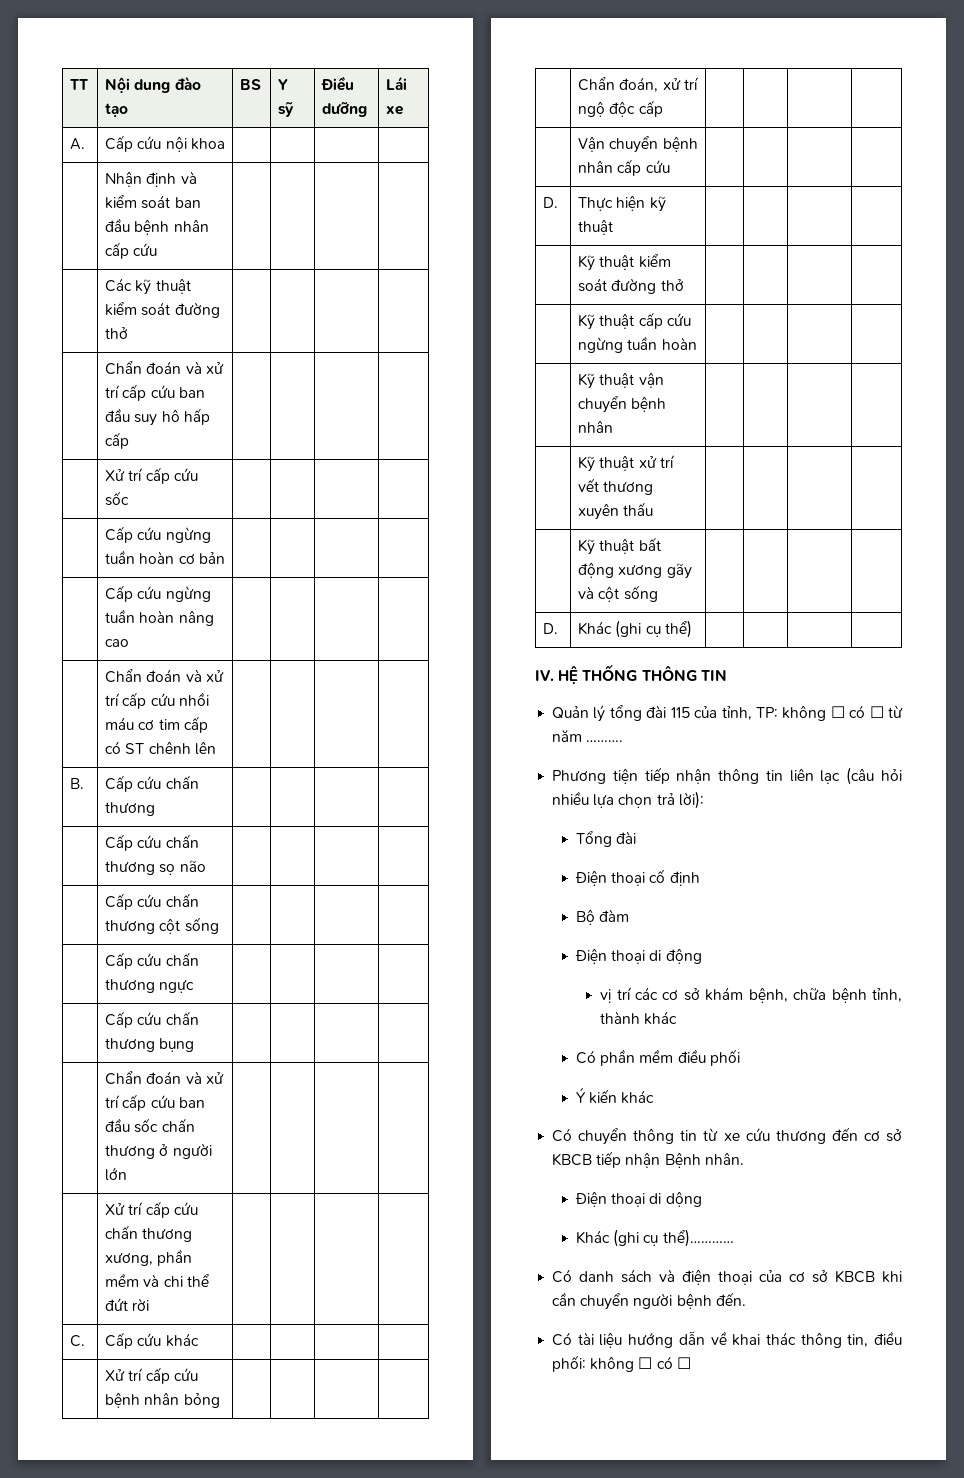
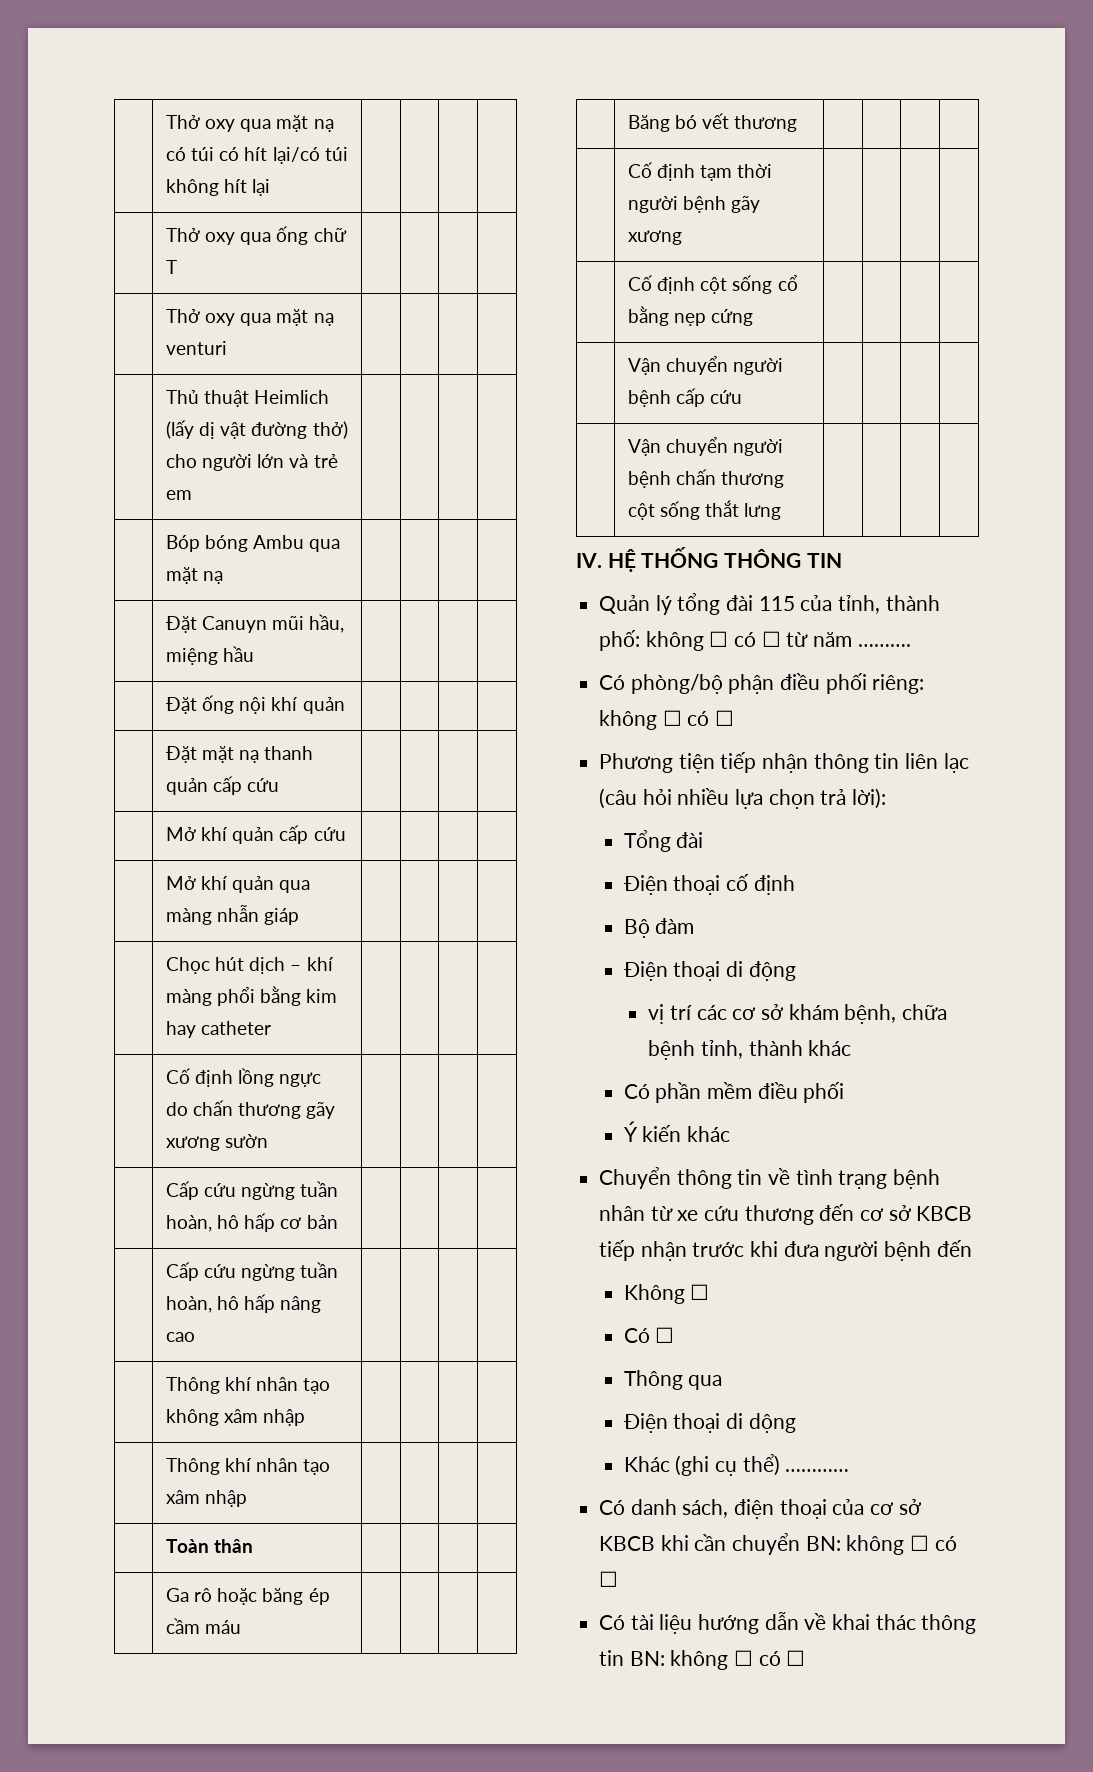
[70,79,89,90] [105,76,201,94] [105,103,129,118] [240,79,262,90] [278,79,289,90] [278,101,295,117] [321,76,355,91] [322,101,368,117] [386,76,408,90] [386,106,404,115] [70,138,86,150] [105,135,225,152] [105,171,197,187] [105,195,201,209] [105,218,209,235] [105,242,158,259] [105,278,191,295] [105,302,220,318] [105,327,129,339] [105,361,224,375] [105,384,205,401] [105,408,210,426] [105,432,130,449] [105,467,198,484] [105,491,130,506] [105,526,211,543] [105,550,175,564] TT | Nội dung đào tạo | BS | Y sỹ | Điều dưỡng | Lái xe // A. | Cấp cứu nội khoa | | | | // | Nhận định và kiểm soát ban đầu bệnh nhân cấp cứu | | | | // | Các kỹ thuật kiểm soát đường thở | | | | // | Chẩn đoán và xử trí cấp cứu ban đầu suy hô hấp cấp | | | | // | Xử trí cấp cứu sốc | | | | // | Cấp cứu ngừng tuần hoàn -> [166,115,334,132] [166,147,348,164] [166,179,271,196] [166,226,347,245] [166,260,178,274] [166,309,334,326] [166,341,228,355] [166,390,330,407] [166,420,348,439] [166,454,338,471] [166,490,193,500] [166,535,341,552] [166,567,224,584] [166,614,345,633] [166,646,255,665] [166,695,345,714] [166,746,314,763] [166,776,280,795] [166,825,346,844] [166,876,311,893] [166,905,300,925] [166,957,334,974] [166,986,338,1006] [166,1021,272,1038] [166,1068,322,1087] [166,1100,336,1119] [166,1134,269,1151] [166,1181,339,1200] [166,1213,276,1232] | Thở oxy qua mặt nạ có túi có hít lại/có túi không hít lại | | | | // | Thở oxy qua ống chữ T | | | | // | Thở oxy qua mặt nạ venturi | | | | // | Thủ thuật Heimlich (lấy dị vật đường thở) cho người lớn và trẻ em | | | | // | Bóp bóng Ambu qua mặt nạ | | | | // | Đặt Canuyn mũi hầu, miệng hầu | | | | // | Đặt ống nội khí quản | | | | // | Đặt mặt nạ thanh quản cấp cứu | | | | // | Mở khí quản cấp cứu | | | | // | Mở khí quản qua màng nhẫn giáp | | | | // | Chọc hút dịch – khí màng phổi bằng kim hay catheter | | | | // | Cố định lồng ngực do chấn thương gãy xương sườn | | | | // | Cấp cứu ngừng tuần hoàn, hô hấp
[139,610,175,623] hoàn -> [166,1294,276,1313] hoàn, hô hấp
[105,669,224,683] [105,692,209,709] [105,716,208,733] [105,741,216,755] [70,778,85,789] [105,775,199,792] [105,802,156,816] [105,834,199,851] [105,860,206,875] [105,893,199,910] [105,917,219,934] [105,952,199,969] [105,979,195,993] [105,1011,199,1028] [105,1038,195,1052] [105,1071,224,1085] [105,1094,205,1111] [105,1118,195,1133] [105,1143,212,1159] [105,1167,128,1181] [105,1201,198,1218] [105,1225,193,1242] [105,1249,193,1266] [105,1273,209,1287] [105,1298,150,1311] [70,1335,86,1347] [105,1332,199,1349] [105,1367,198,1384] [105,1392,220,1408] [578,77,699,92] [578,100,663,117] [578,136,698,153] [578,159,670,176] [543,197,559,208] [578,195,666,212] [578,219,614,235] [578,254,671,271] [578,278,684,294] [578,312,691,330] [578,336,697,353] [578,372,664,389] [578,396,667,413] [578,420,614,433] [578,455,675,472] [578,478,654,495] [578,502,654,520] [578,537,661,555] [578,562,692,579] [578,585,658,602] [543,623,559,634] [578,620,692,638] Chẩn đoán và xử trí cấp cứu nhồi máu cơ tim cấp có ST chênh lên | | | | // B. | Cấp cứu chấn thương | | | | // | Cấp cứu chấn thương sọ não | | | | // | Cấp cứu chấn thương cột sống | | | | // | Cấp cứu chấn thương ngực | | | | // | Cấp cứu chấn thương bụng | | | | // | Chẩn đoán và xử trí cấp cứu ban đầu sốc chấn thương ở người lớn | | | | // | Xử trí cấp cứu chấn thương xương, phần mềm và chi thể đứt rời | | | | // C. | Cấp cứu khác | | | | // | Xử trí cấp cứu bệnh nhân bỏng | | | | // | Chẩn đoán, xử trí ngộ độc cấp | | | | // | Vận chuyển bệnh nhân cấp cứu | | | | // D. | Thực hiện kỹ thuật | | | | // | Kỹ thuật kiểm soát đường thở | | | | // | Kỹ thuật cấp cứu ngừng tuần hoàn | | | | // | Kỹ thuật vận chuyển bệnh nhân | | | | // | Kỹ thuật xử trí vết thương xuyên thấu | | | | // | Kỹ thuật bất động xương gãy và cột sống | | | | // D. | Khác (ghi cụ thể) -> [166,1377,331,1394] [166,1409,306,1426] [166,1458,331,1475] [166,1490,248,1507] [166,1539,254,1553] [166,1588,330,1605] [166,1618,242,1634] [628,113,798,132] [628,162,773,181] [628,196,761,213] [628,230,683,245] [628,275,798,294] [628,306,754,326] [628,356,784,375] [628,388,743,407] [628,437,784,456] [628,469,785,488] [628,500,782,520] Thông khí nhân tạo không xâm nhập | | | | // | Thông khí nhân tạo xâm nhập | | | | // | Toàn thân | | | | // | Ga rô hoặc băng ép cầm máu | | | | // | Băng bó vết thương | | | | // | Cố định tạm thời người bệnh gãy xương | | | | // | Cố định cột sống cổ bằng nẹp cứng | | | | // | Vận chuyển người bệnh cấp cứu | | | | // | Vận chuyển người bệnh chấn thương cột sống thắt lưng
[755,707,778,718] TP: -> [885,595,940,611] [599,630,641,651] thành phố:
(624, 741) none -> [599,673,925,694] [599,710,735,730] // Có phòng/bộ phận điều phối riêng: không ☐ có ☐
[552,1128,698,1145] Có chuyển thông tin -> [599,1167,941,1189] [599,1205,646,1221] Chuyển thông tin về tình trạng bệnh nhân
[664,1152,744,1168] Bệnh nhân. -> [692,1240,972,1261] [623,1284,710,1304] [623,1327,675,1343] [623,1370,723,1390] trước khi đưa người bệnh đến // Không ☐ // Có ☐ // Thông qua
[662,1229,734,1247] thể)………… -> [742,1454,850,1476] thể) …………
[621,1269,676,1283] sách và -> [682,1499,729,1518] sách,
[633,1292,746,1309] người bệnh đến. -> [805,1535,957,1555] [599,1571,619,1587] BN: không ☐ có ☐
[847,1331,902,1347] [552,1355,587,1372] tin, điều phối: -> [599,1650,665,1666] tin BN:

